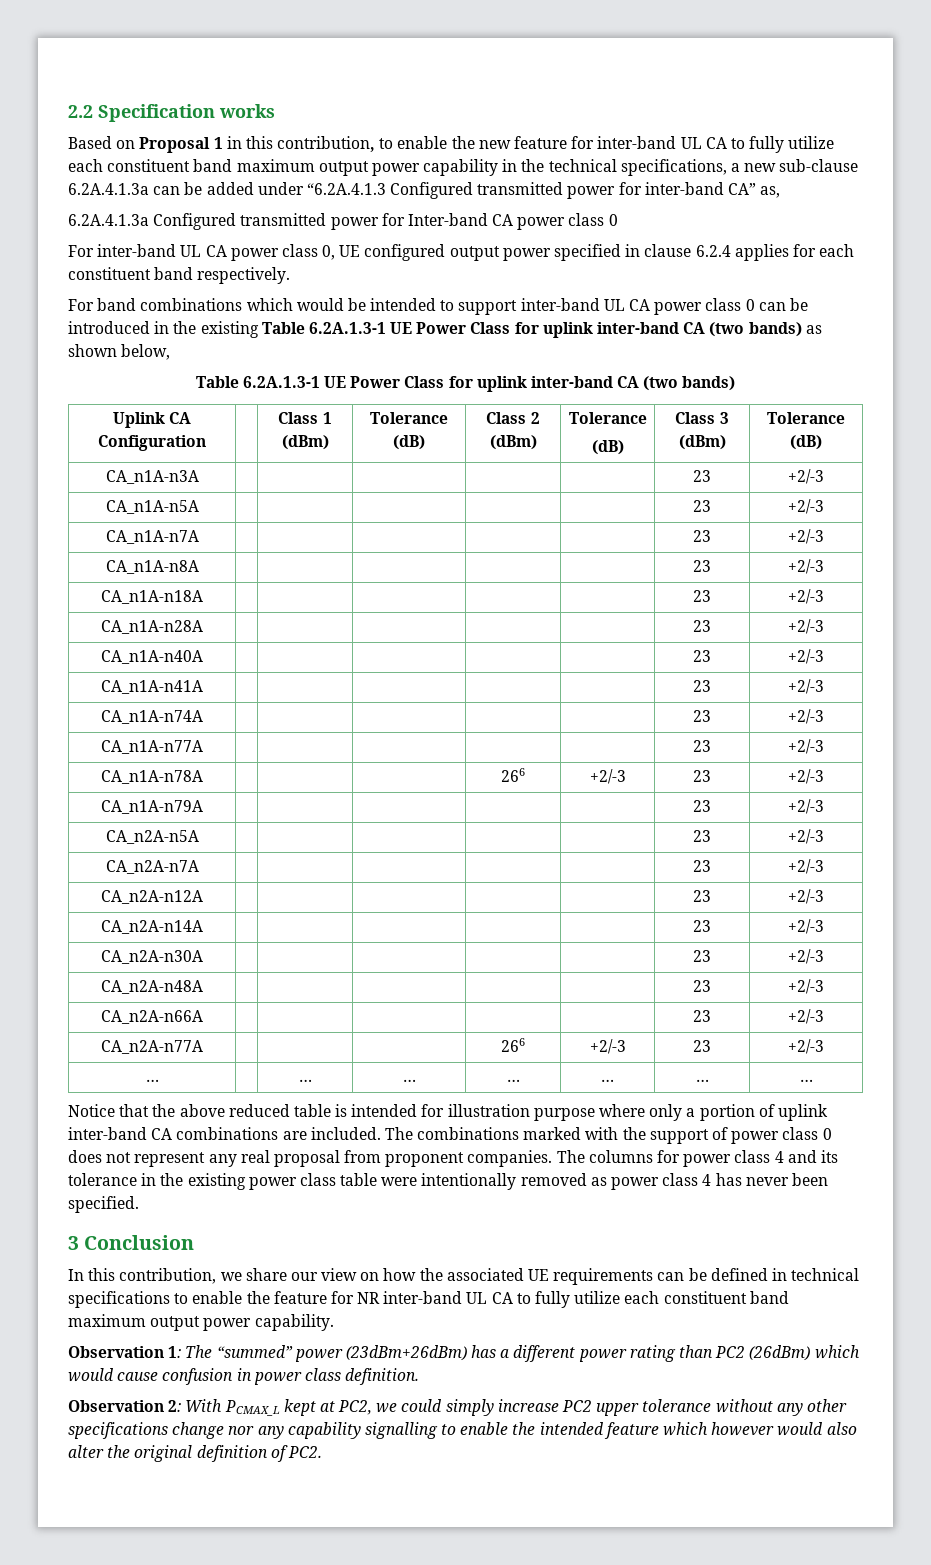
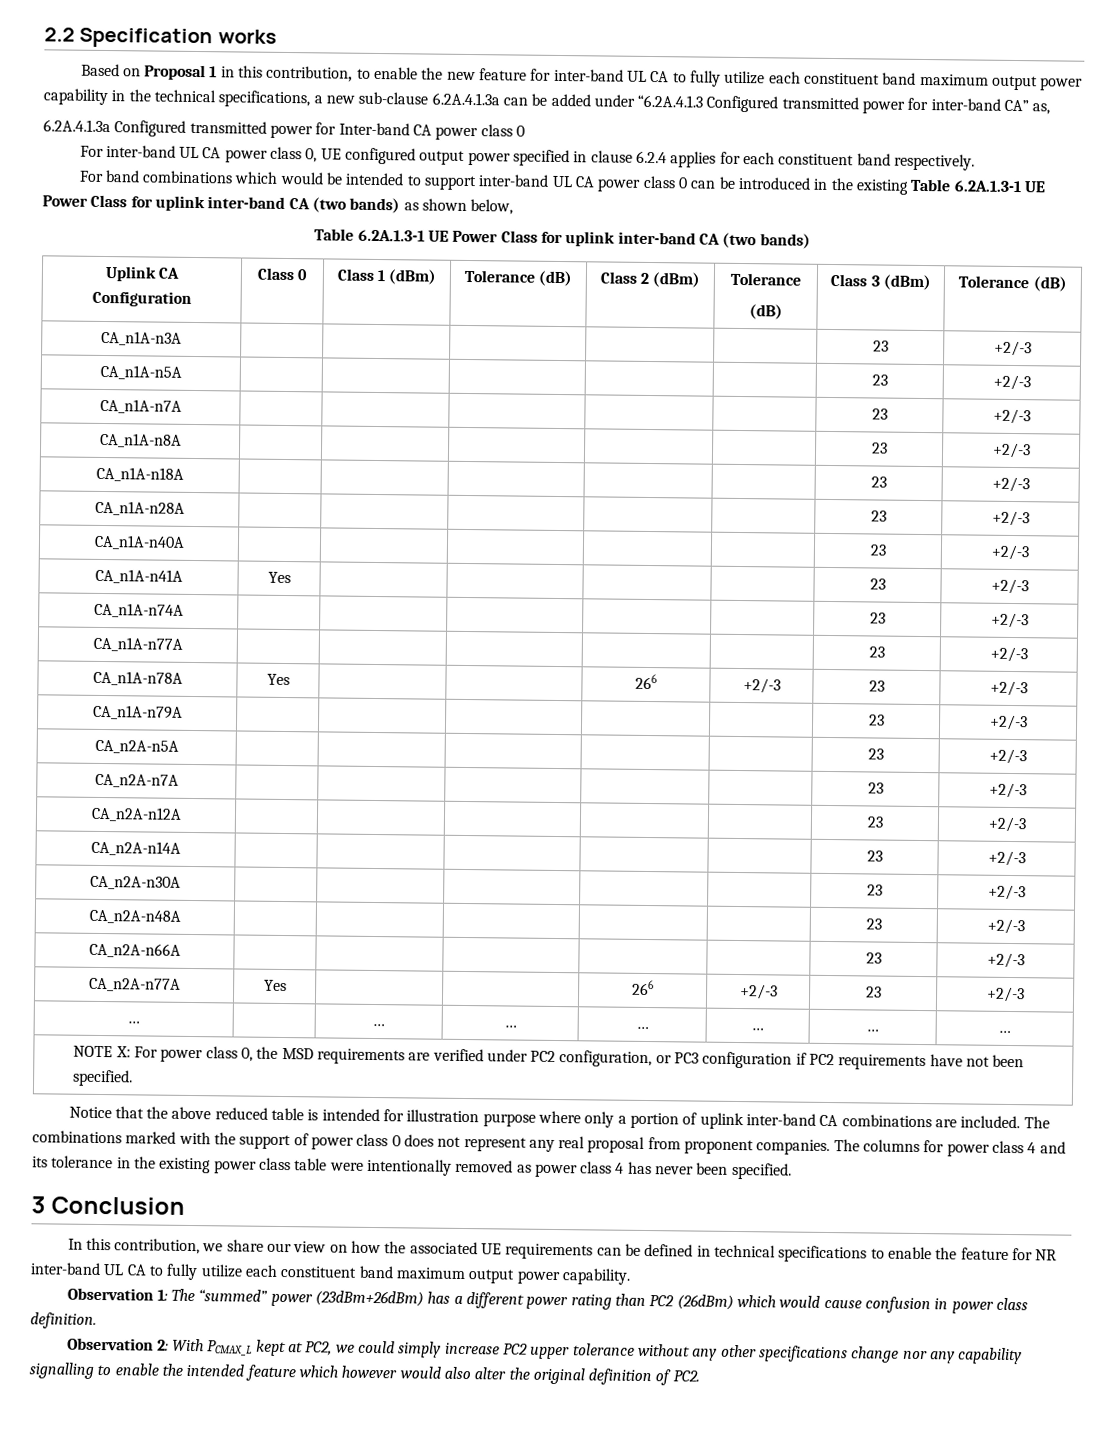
(206, 443) none -> [256,267,308,281] Class 0
(203, 687) none -> [267,571,291,584] Yes
(203, 777) none -> [266,673,290,686] Yes
(203, 1047) none -> [263,979,287,992] Yes
(813, 1080) none -> [73,1045,1025,1071] [73,1069,134,1087] // NOTE X: For power class 0, the MSD requirements are verified under PC2 configuration, or PC3 configuration if PC2 requirements have not been specified.

